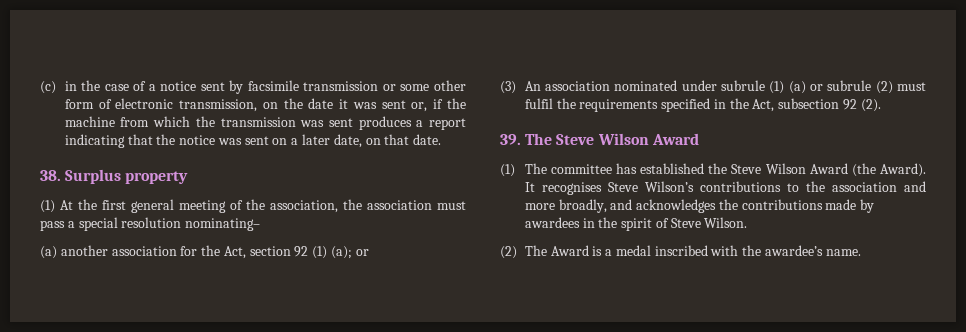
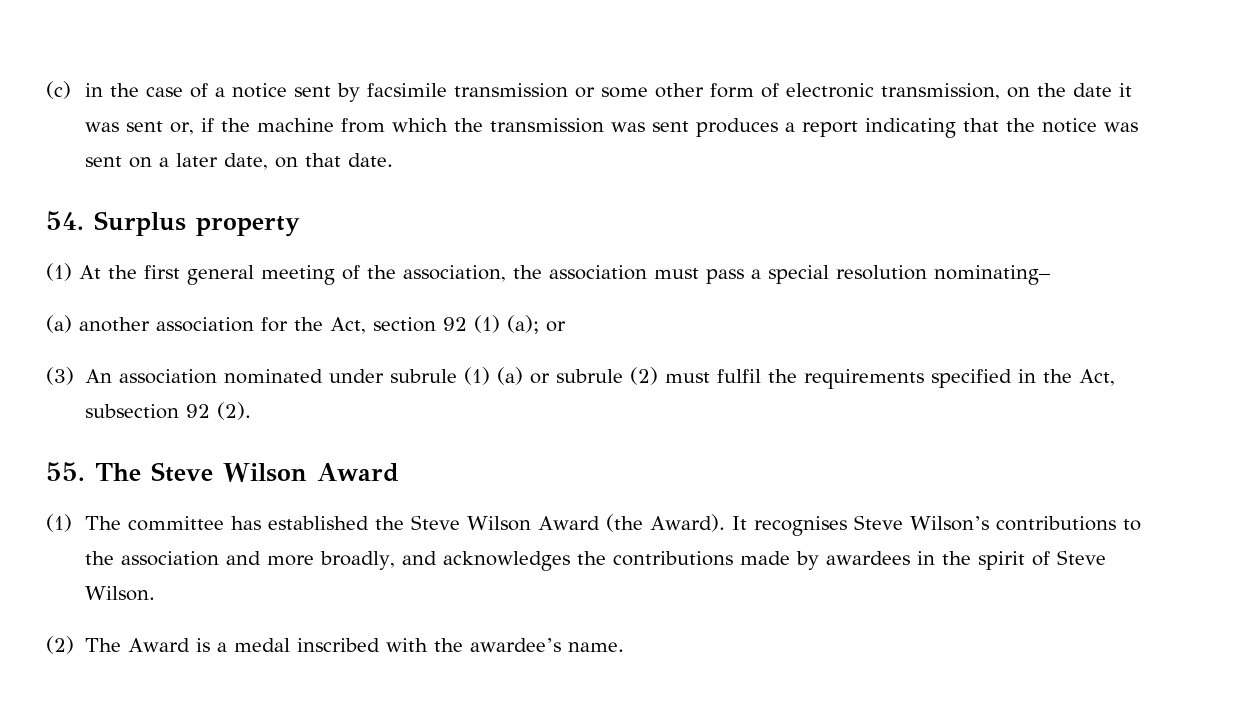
[40,170,61,181] 38. -> [46,211,84,230] 54.
[500,134,521,145] 39. -> [46,462,85,481] 55.

